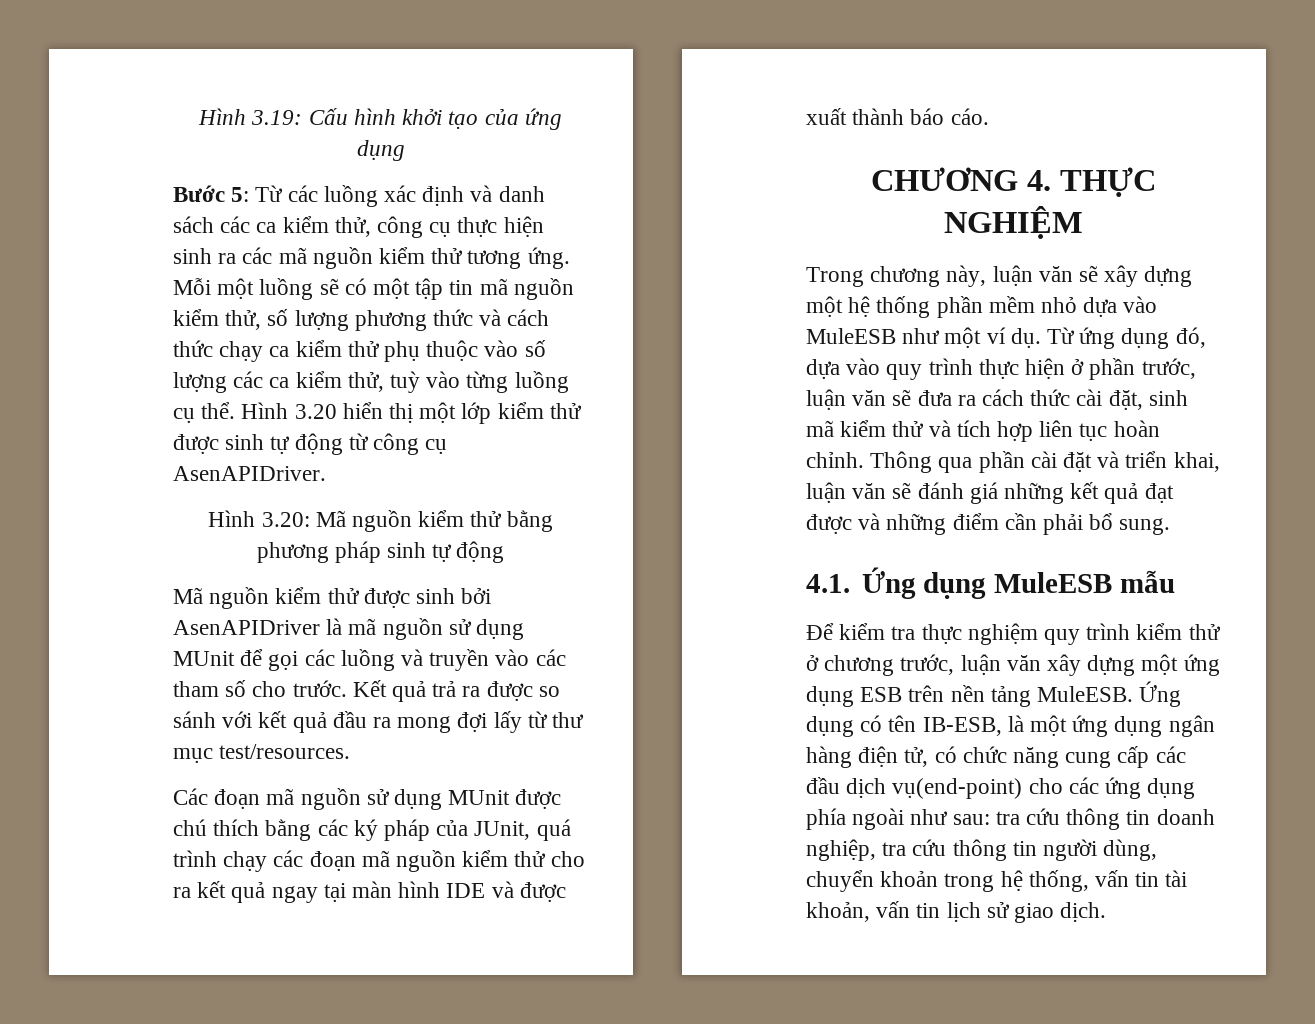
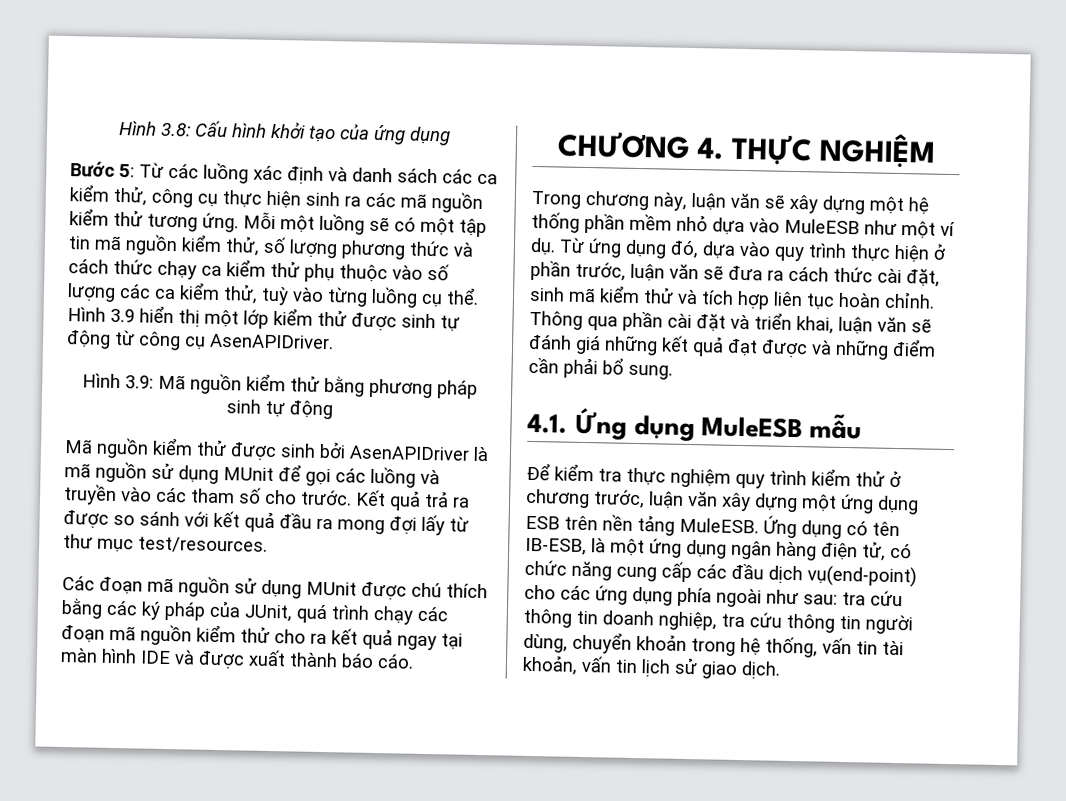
[198,108,303,125] Hình 3.19: -> [119,121,191,137] Hình 3.8:
[294,404,337,419] 3.20 -> [110,308,135,323] 3.9
[261,512,310,527] 3.20: -> [125,375,154,389] 3.9:

